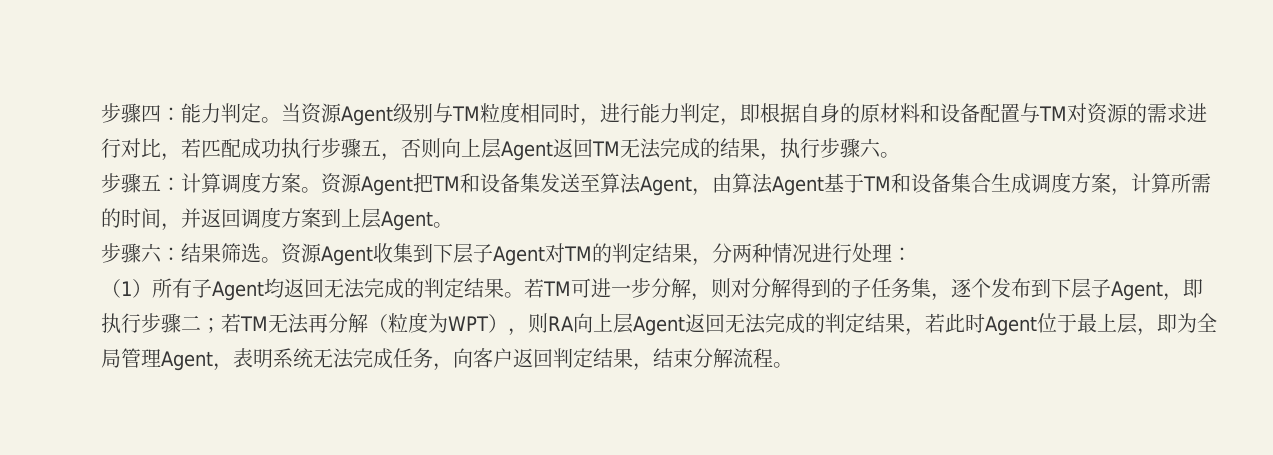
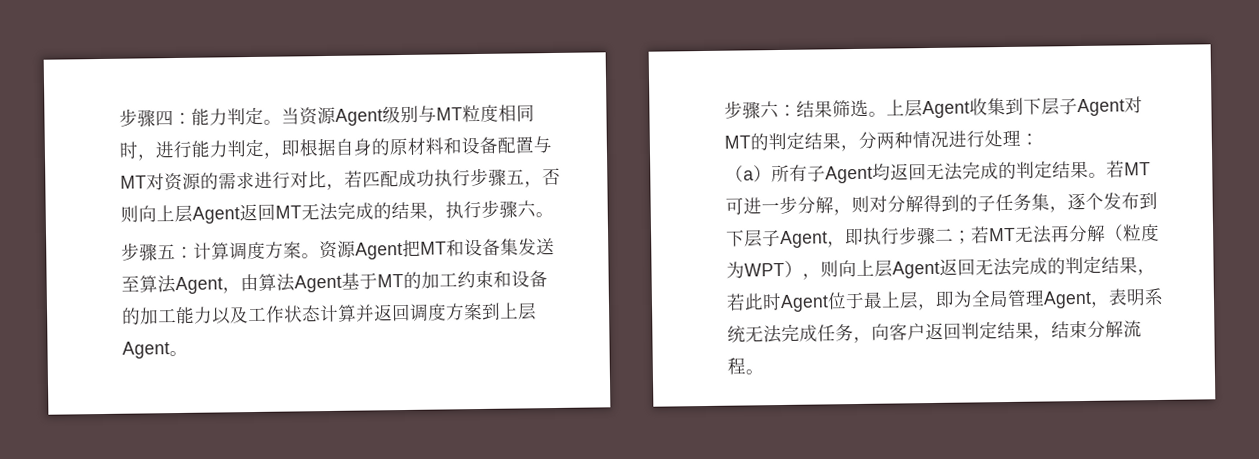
[452,106,480,121] TM -> [436,107,463,121] MT
[1039,106,1067,121] TM -> [120,175,147,189] MT
[592,141,620,156] TM -> [275,205,302,219] MT
[432,176,460,191] TM -> [420,241,447,255] MT
[863,172,1211,196] [101,208,181,231] TM和设备集合生成调度方案，计算所需的时间， -> [377,270,548,289] [121,304,357,325] MT的加工约束和设备的加工能力以及工作状态计算
[281,243,322,264] 资源 -> [886,99,923,118] 上层
[564,246,592,261] TM -> [724,135,751,149] MT
[121,281,132,296] 1 -> [743,170,754,181] a
[543,281,571,296] TM -> [1124,162,1151,176] MT
[240,316,268,331] TM -> [989,227,1016,242] MT
[548,316,574,331] RA -> (839, 269) none

